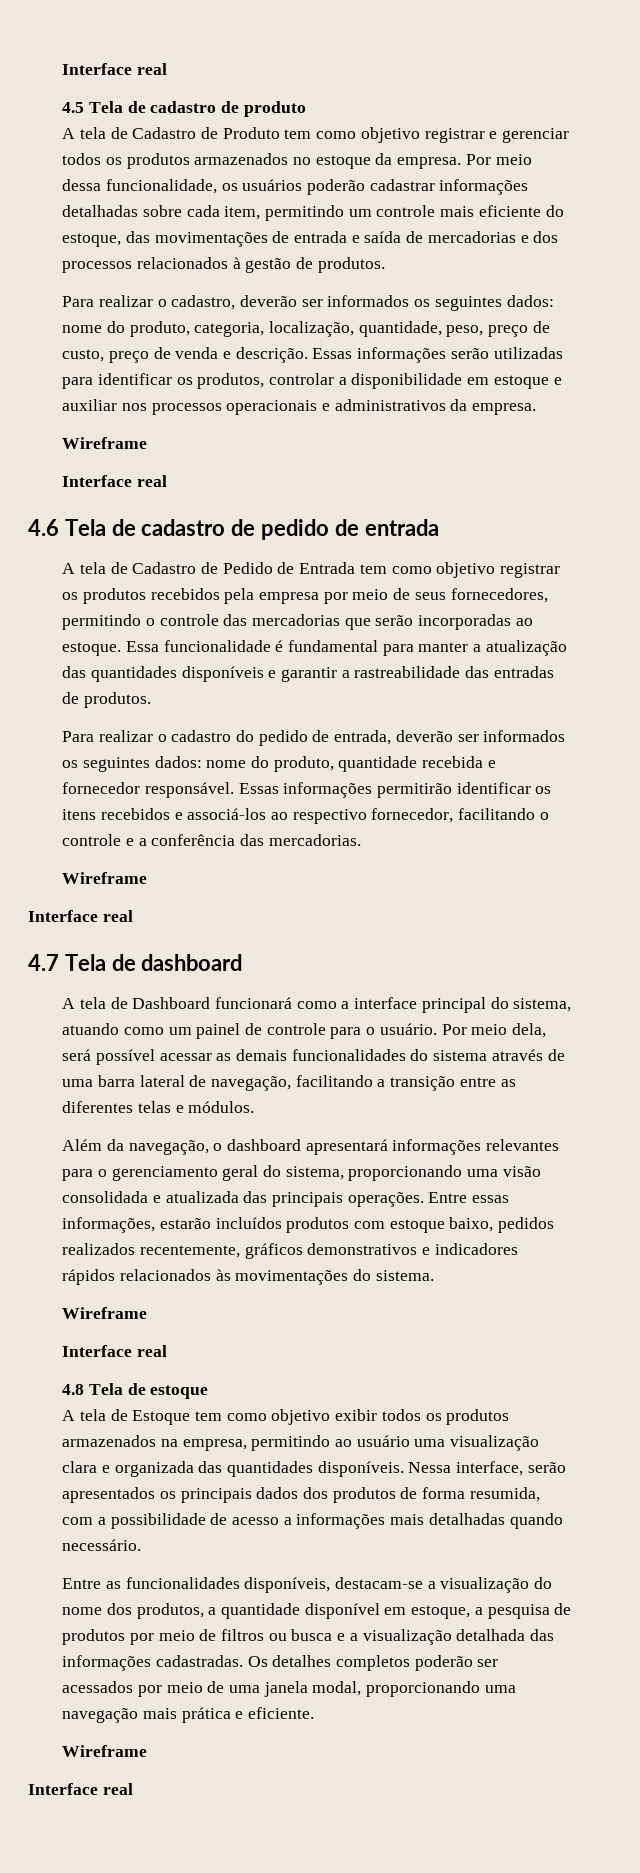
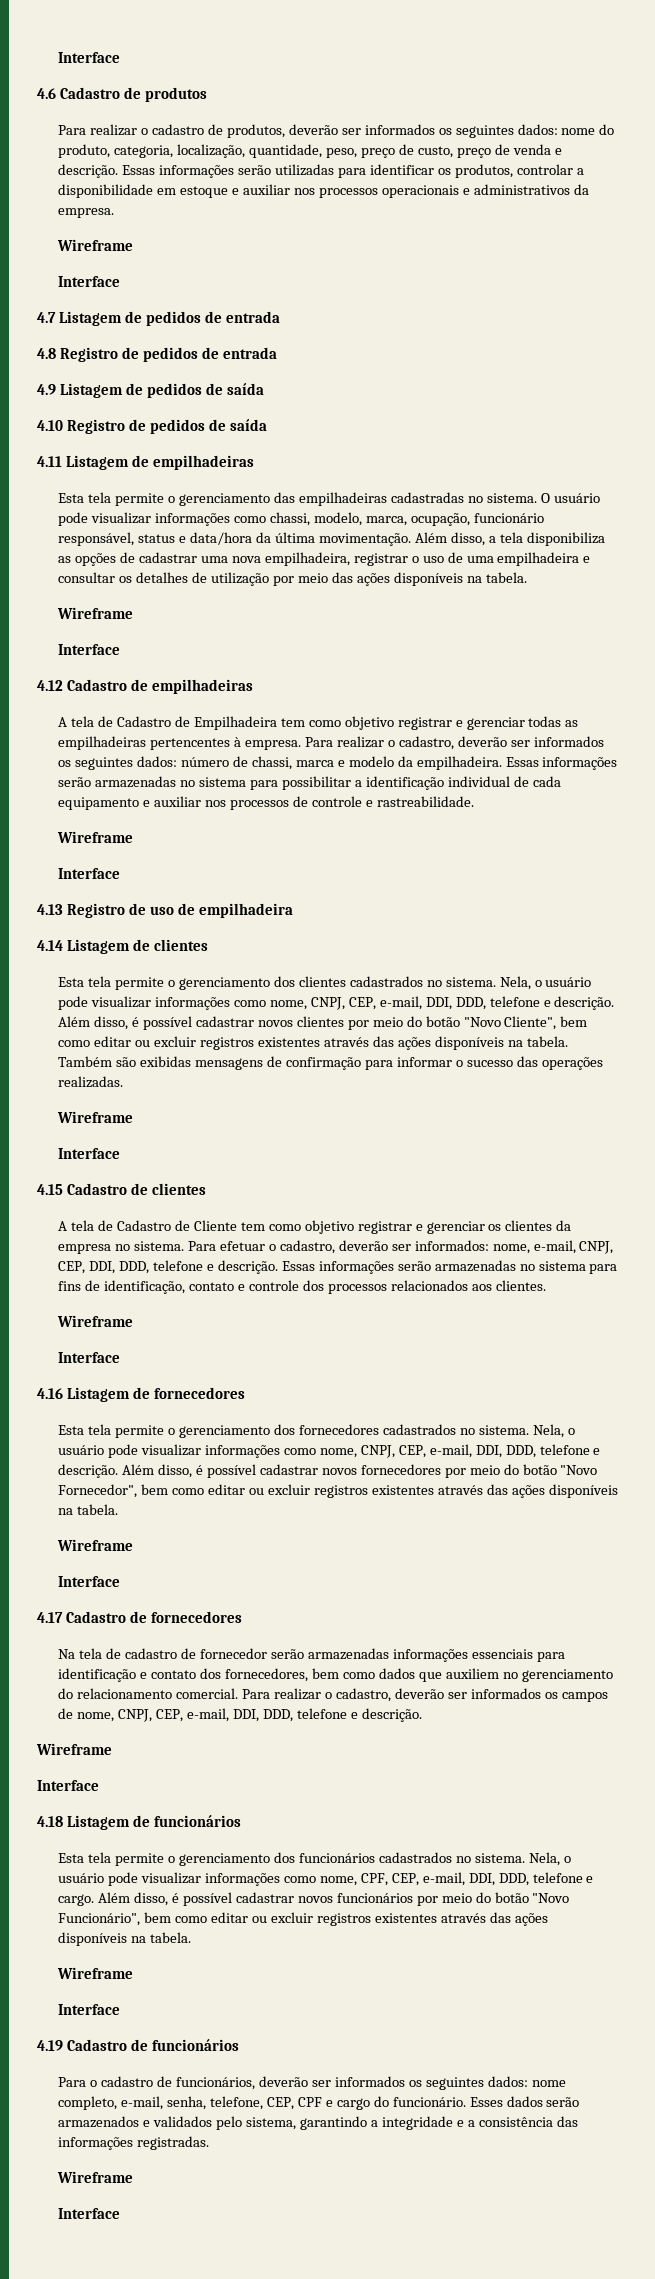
[62,63,167,75] [62,101,306,117] [62,127,570,143] [62,153,532,169] [62,179,529,195] [62,205,564,221] [62,231,559,247] [62,257,385,273] [62,295,236,310] Interface real // 4.5 Tela de cadastro de produto // A tela de Cadastro de Produto tem como objetivo registrar e gerenciar todos os produtos armazenados no estoque da empresa. Por meio dessa funcionalidade, os usuários poderão cadastrar informações detalhadas sobre cada item, permitindo um controle mais eficiente do estoque, das movimentações de entrada e saída de mercadorias e dos processos relacionados à gestão de produtos. // Para realizar o cadastro, -> [58,52,121,63] [37,87,207,102] [58,124,286,138] Interface // 4.6 Cadastro de produtos // Para realizar o cadastro de produtos,
[136,475,167,487] [28,519,439,540] [62,562,561,578] [62,588,548,604] [62,614,533,630] [62,640,567,656] [62,666,554,682] [62,692,151,708] [62,730,566,746] [62,756,496,772] [62,782,552,798] [62,808,549,824] [62,834,361,846] [62,872,148,884] [28,910,133,922] [28,954,243,971] [62,997,572,1013] [62,1023,547,1039] [62,1049,565,1065] [62,1075,516,1091] [62,1101,255,1113] [62,1139,560,1155] [62,1165,541,1181] [62,1191,510,1207] [62,1217,555,1233] [62,1243,518,1259] [62,1269,434,1285] [62,1307,148,1319] [62,1345,167,1357] [62,1383,209,1399] [62,1409,510,1425] [62,1435,540,1451] [62,1461,566,1477] [62,1487,540,1503] [62,1513,563,1529] [62,1539,142,1551] [62,1577,553,1593] [62,1603,572,1619] [62,1629,555,1645] [62,1655,499,1671] [62,1681,516,1697] [62,1707,315,1723] [62,1745,148,1757] [28,1783,133,1795] real // 4.6 Tela de cadastro de pedido de entrada // A tela de Cadastro de Pedido de Entrada tem como objetivo registrar os produtos recebidos pela empresa por meio de seus fornecedores, permitindo o controle das mercadorias que serão incorporadas ao estoque. Essa funcionalidade é fundamental para manter a atualização das quantidades disponíveis e garantir a rastreabilidade das entradas de produtos. // Para realizar o cadastro do pedido de entrada, deverão ser informados os seguintes dados: nome do produto, quantidade recebida e fornecedor responsável. Essas informações permitirão identificar os itens recebidos e associá-los ao respectivo fornecedor, facilitando o controle e a conferência das mercadorias. // Wireframe // Interface real // 4.7 Tela de dashboard // A tela de Dashboard funcionará como a interface principal do sistema, atuando como um painel de controle para o usuário. Por meio dela, será possível acessar as demais funcionalidades do sistema através de uma barra lateral de navegação, facilitando a transição entre as diferentes telas e módulos. // Além da navegação, o dashboard apresentará informações relevantes para o gerenciamento geral do sistema, proporcionando uma visão consolidada e atualizada das principais operações. Entre essas informações, estarão incluídos produtos com estoque baixo, pedidos realizados recentemente, gráficos demonstrativos e indicadores rápidos relacionados às movimentações do sistema. // Wireframe // Interface real // 4.8 Tela de estoque // A tela de Estoque tem como objetivo exibir todos os produtos armazenados na empresa, permitindo ao usuário uma visualização clara e organizada das quantidades disponíveis. Nessa interface, serão apresentados os principais dados dos produtos de forma resumida, com a possibilidade de acesso a informações mais detalhadas quando necessário. // Entre as funcionalidades disponíveis, destacam-se a visualização do nome dos produtos, a quantidade disponível em estoque, a pesquisa de produtos por meio de filtros ou busca e a visualização detalhada das informações cadastradas. Os detalhes completos poderão ser acessados por meio de uma janela modal, proporcionando uma navegação mais prática e eficiente. // Wireframe // Interface real -> [37,311,280,326] [37,347,277,362] [37,383,264,398] [37,419,267,434] [37,455,254,470] [58,492,600,506] [58,512,544,526] [58,532,605,546] [58,552,591,566] [58,572,527,586] [57,607,134,619] [58,644,121,655] [37,679,253,694] [58,716,579,730] [58,736,604,750] [58,756,618,770] [58,776,561,790] [58,796,474,810] [57,831,134,843] [58,868,121,879] [37,903,293,918] [37,939,208,954] [58,976,592,990] [58,996,615,1010] [58,1016,588,1030] [58,1036,568,1050] [58,1056,603,1070] [58,1076,124,1088] [57,1111,134,1123] [58,1148,121,1159] [37,1183,206,1195] [58,1220,572,1234] [58,1240,614,1254] [58,1260,618,1274] [58,1280,546,1294] [57,1315,134,1327] [58,1352,121,1363] [37,1387,245,1402] [58,1424,575,1438] [58,1444,601,1458] [58,1464,598,1478] [58,1484,618,1498] [58,1504,119,1515] [57,1539,134,1551] [58,1576,121,1587] [37,1611,242,1623] [58,1648,565,1662] [58,1668,613,1682] [58,1688,608,1702] [58,1708,422,1722] [36,1743,112,1755] [37,1780,99,1791] [37,1815,241,1830] [58,1852,571,1866] [58,1872,594,1886] [58,1892,570,1906] [58,1912,548,1926] [58,1932,192,1946] [57,1967,134,1979] [58,2004,121,2015] [37,2039,239,2051] [58,2076,566,2090] [58,2096,580,2110] [58,2116,578,2130] [58,2136,210,2150] [57,2171,134,2183] [58,2208,121,2219] // 4.7 Listagem de pedidos de entrada // 4.8 Registro de pedidos de entrada // 4.9 Listagem de pedidos de saída // 4.10 Registro de pedidos de saída // 4.11 Listagem de empilhadeiras // Esta tela permite o gerenciamento das empilhadeiras cadastradas no sistema. O usuário pode visualizar informações como chassi, modelo, marca, ocupação, funcionário responsável, status e data/hora da última movimentação. Além disso, a tela disponibiliza as opções de cadastrar uma nova empilhadeira, registrar o uso de uma empilhadeira e consultar os detalhes de utilização por meio das ações disponíveis na tabela. // Wireframe // Interface // 4.12 Cadastro de empilhadeiras // A tela de Cadastro de Empilhadeira tem como objetivo registrar e gerenciar todas as empilhadeiras pertencentes à empresa. Para realizar o cadastro, deverão ser informados os seguintes dados: número de chassi, marca e modelo da empilhadeira. Essas informações serão armazenadas no sistema para possibilitar a identificação individual de cada equipamento e auxiliar nos processos de controle e rastreabilidade. // Wireframe // Interface // 4.13 Registro de uso de empilhadeira // 4.14 Listagem de clientes // Esta tela permite o gerenciamento dos clientes cadastrados no sistema. Nela, o usuário pode visualizar informações como nome, CNPJ, CEP, e-mail, DDI, DDD, telefone e descrição. Além disso, é possível cadastrar novos clientes por meio do botão "Novo Cliente", bem como editar ou excluir registros existentes através das ações disponíveis na tabela. Também são exibidas mensagens de confirmação para informar o sucesso das operações realizadas. // Wireframe // Interface // 4.15 Cadastro de clientes // A tela de Cadastro de Cliente tem como objetivo registrar e gerenciar os clientes da empresa no sistema. Para efetuar o cadastro, deverão ser informados: nome, e-mail, CNPJ, CEP, DDI, DDD, telefone e descrição. Essas informações serão armazenadas no sistema para fins de identificação, contato e controle dos processos relacionados aos clientes. // Wireframe // Interface // 4.16 Listagem de fornecedores // Esta tela permite o gerenciamento dos fornecedores cadastrados no sistema. Nela, o usuário pode visualizar informações como nome, CNPJ, CEP, e-mail, DDI, DDD, telefone e descrição. Além disso, é possível cadastrar novos fornecedores por meio do botão "Novo Fornecedor", bem como editar ou excluir registros existentes através das ações disponíveis na tabela. // Wireframe // Interface // 4.17 Cadastro de fornecedores // Na tela de cadastro de fornecedor serão armazenadas informações essenciais para identificação e contato dos fornecedores, bem como dados que auxiliem no gerenciamento do relacionamento comercial. Para realizar o cadastro, deverão ser informados os campos de nome, CNPJ, CEP, e-mail, DDI, DDD, telefone e descrição. // Wireframe // Interface // 4.18 Listagem de funcionários // Esta tela permite o gerenciamento dos funcionários cadastrados no sistema. Nela, o usuário pode visualizar informações como nome, CPF, CEP, e-mail, DDI, DDD, telefone e cargo. Além disso, é possível cadastrar novos funcionários por meio do botão "Novo Funcionário", bem como editar ou excluir registros existentes através das ações disponíveis na tabela. // Wireframe // Interface // 4.19 Cadastro de funcionários // Para o cadastro de funcionários, deverão ser informados os seguintes dados: nome completo, e-mail, senha, telefone, CEP, CPF e cargo do funcionário. Esses dados serão armazenados e validados pelo sistema, garantindo a integridade e a consistência das informações registradas. // Wireframe // Interface

